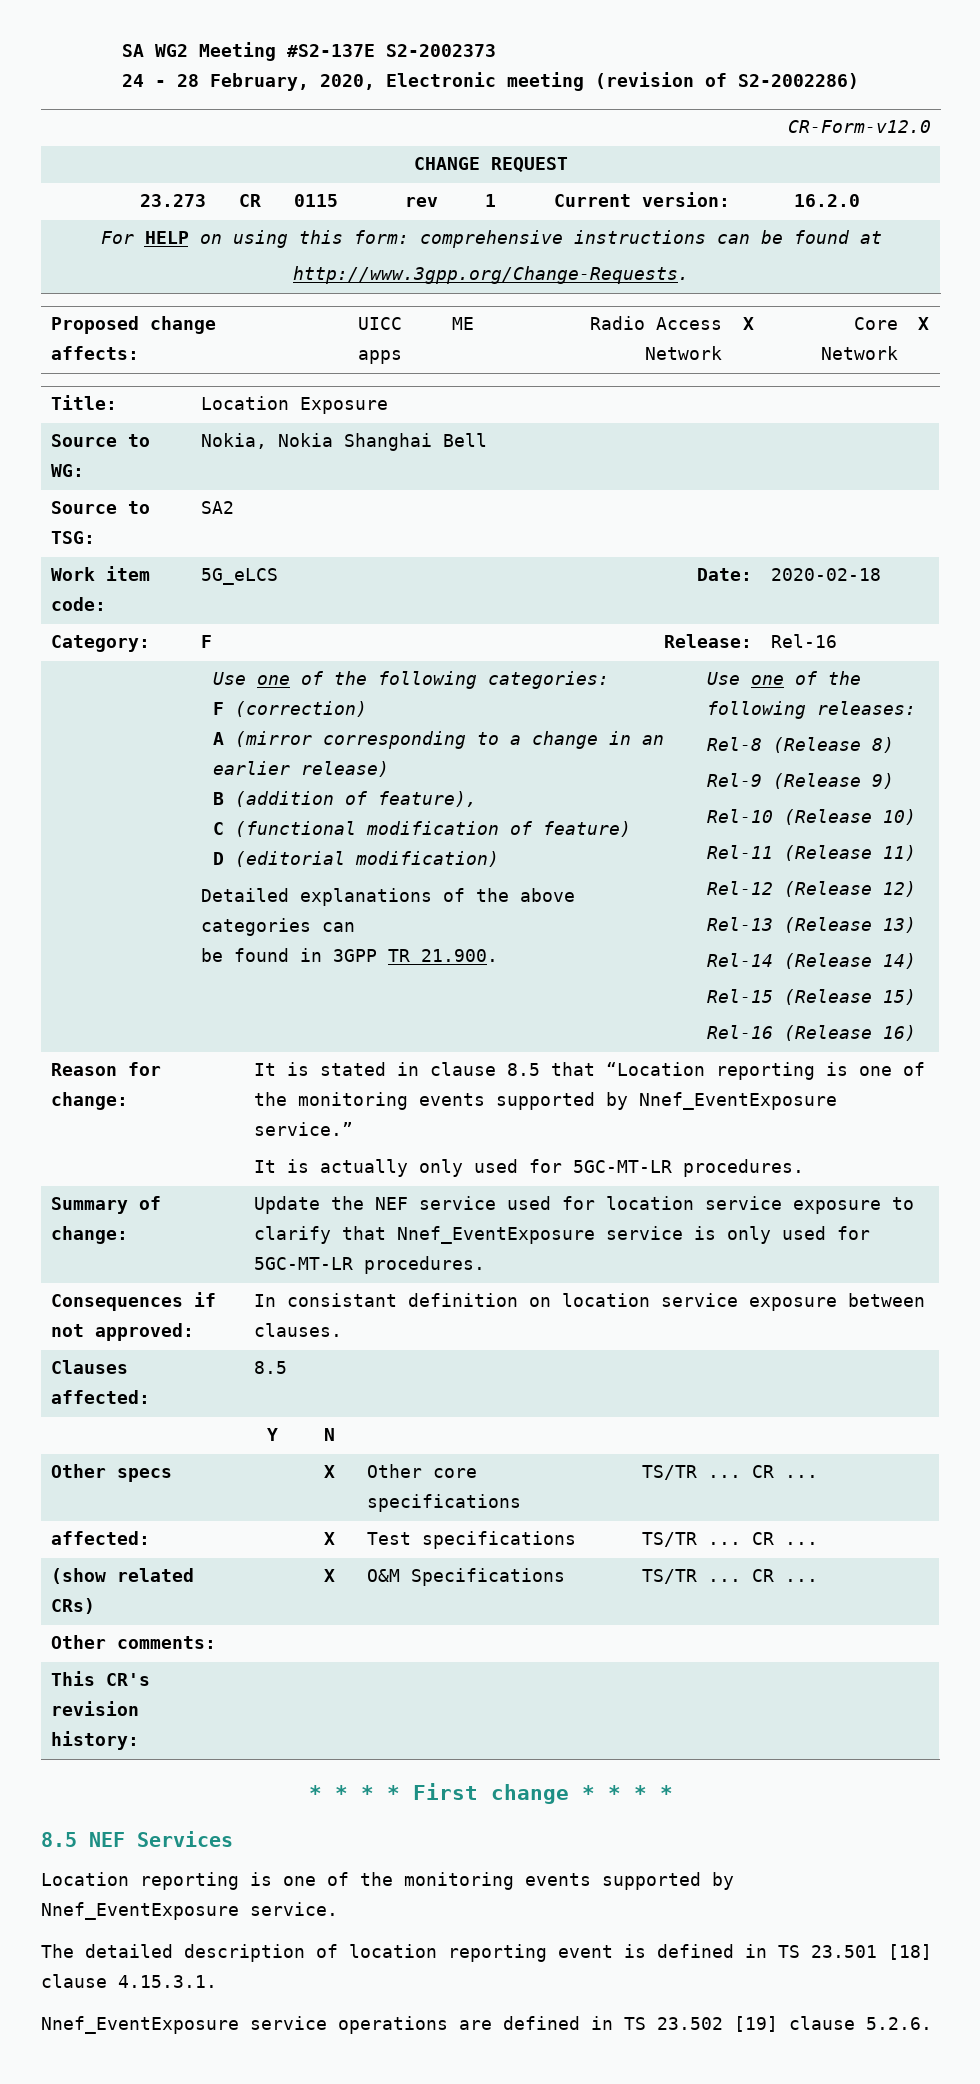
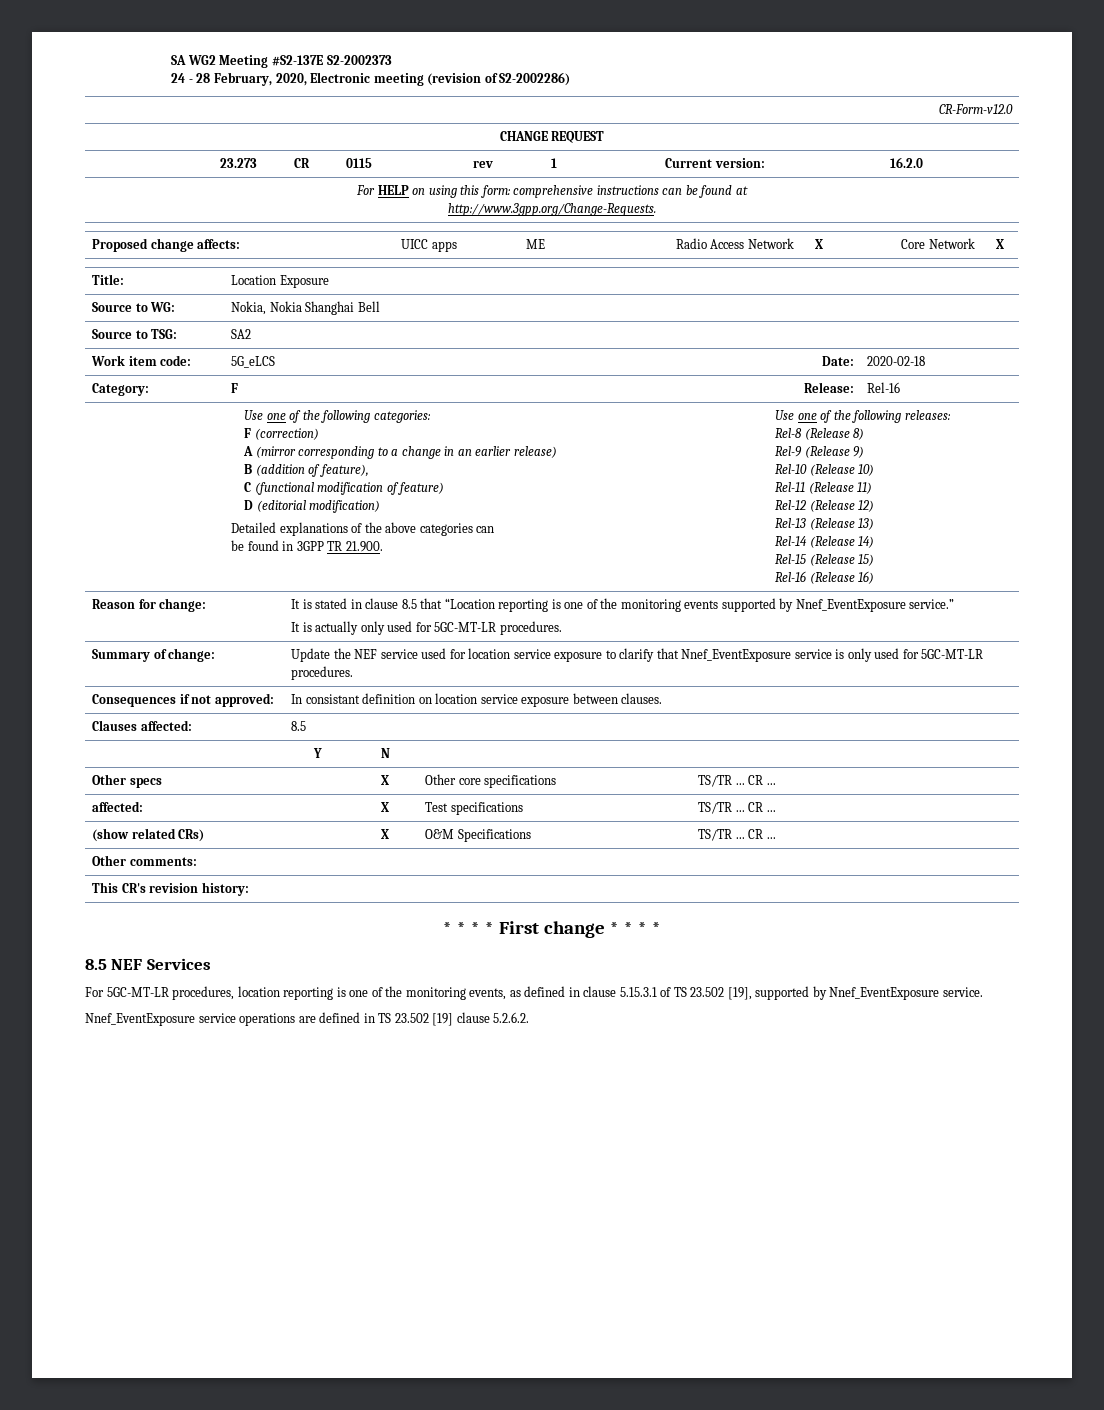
[41,1872,734,1890] [41,1902,338,1920] [41,1944,932,1962] [41,1974,217,1988] Location reporting is one of the monitoring events supported by Nnef_EventExposure service. // The detailed description of location reporting event is defined in TS 23.501 [18] clause 4.15.3.1. -> [85,986,983,1000] For 5GC-MT-LR procedures, location reporting is one of the monitoring events, as defined in clause 5.15.3.1 of TS 23.502 [19], supported by Nnef_EventExposure service.
[866,2017,932,2030] 5.2.6. -> [493,1012,530,1023] 5.2.6.2.

